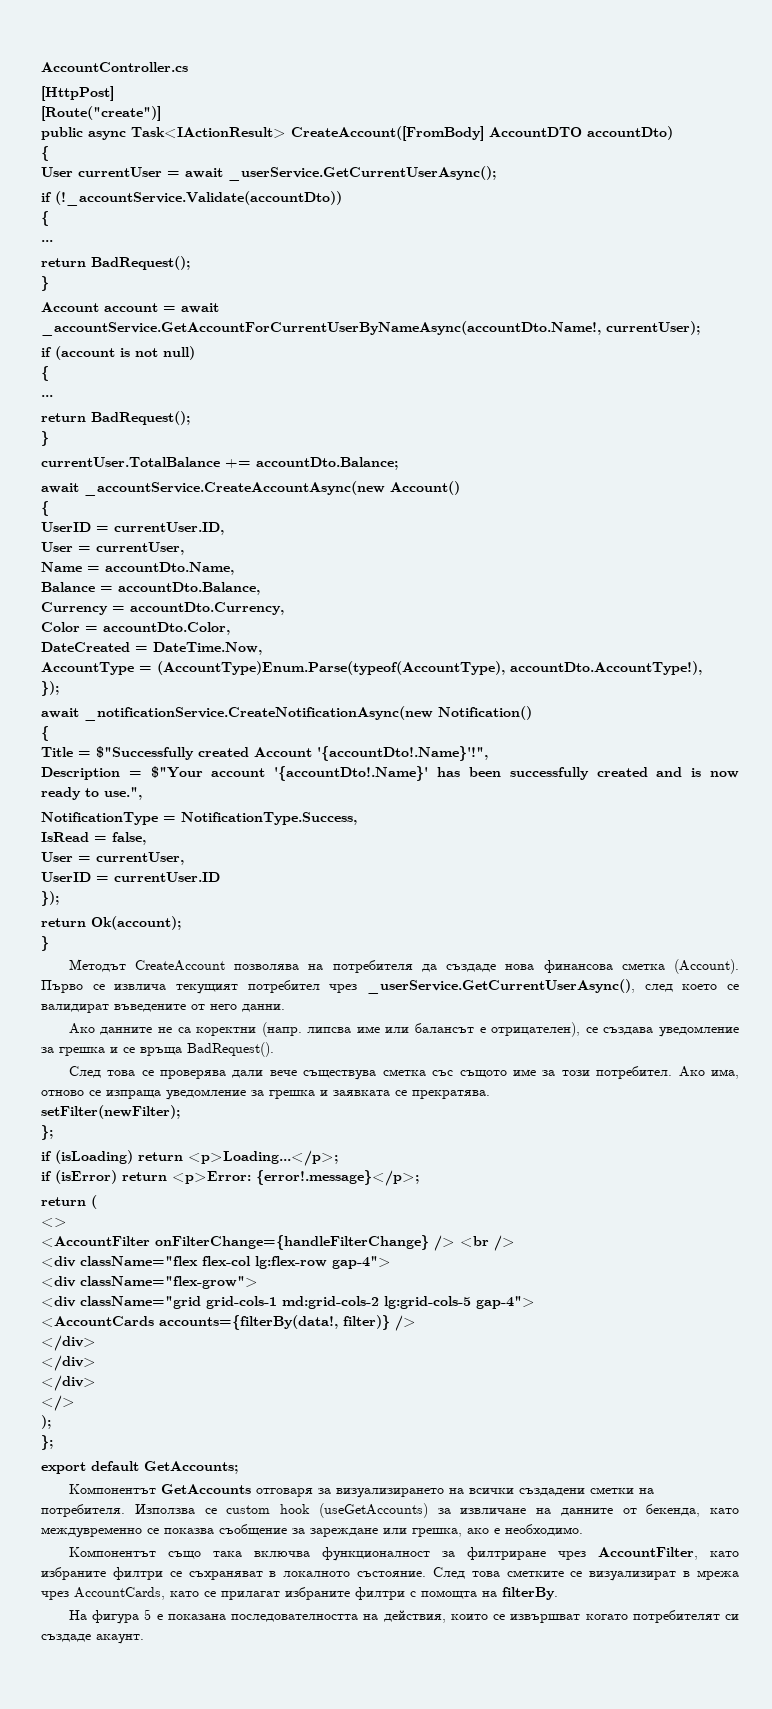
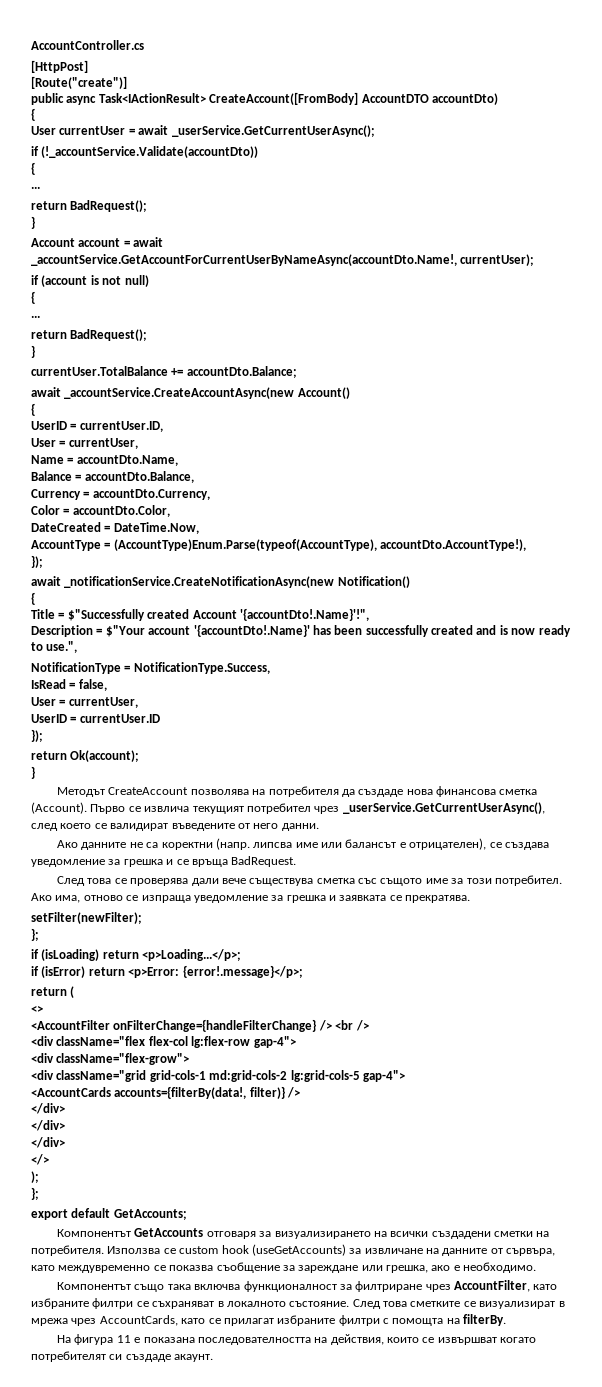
[187,1042,274,1057] BadRequest(). -> [231,856,297,867] BadRequest.
[646,1504,701,1517] бекенда, -> [506,1248,556,1256] сървъра,
[144,1609,152,1620] 5 -> [116,1335,131,1343] 11

